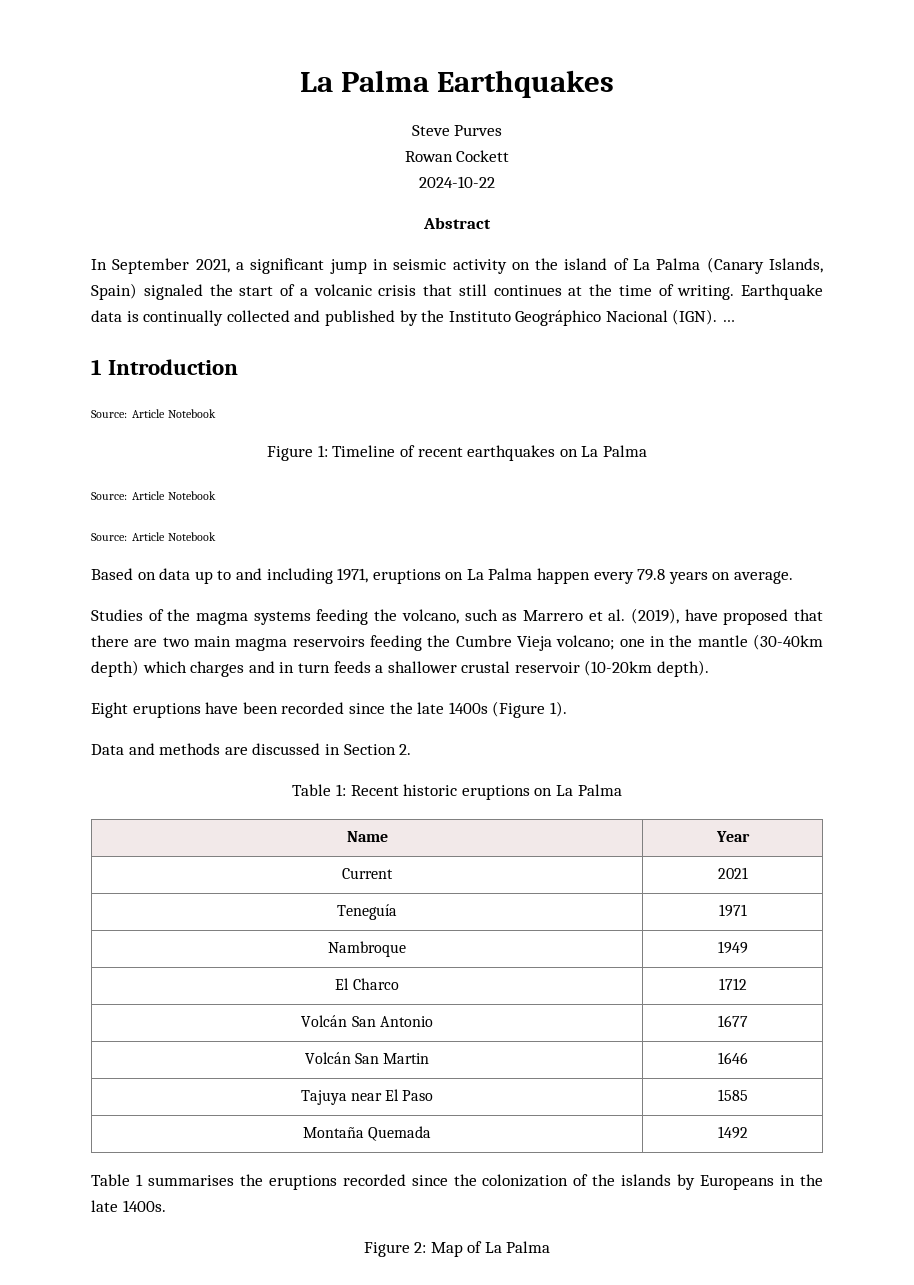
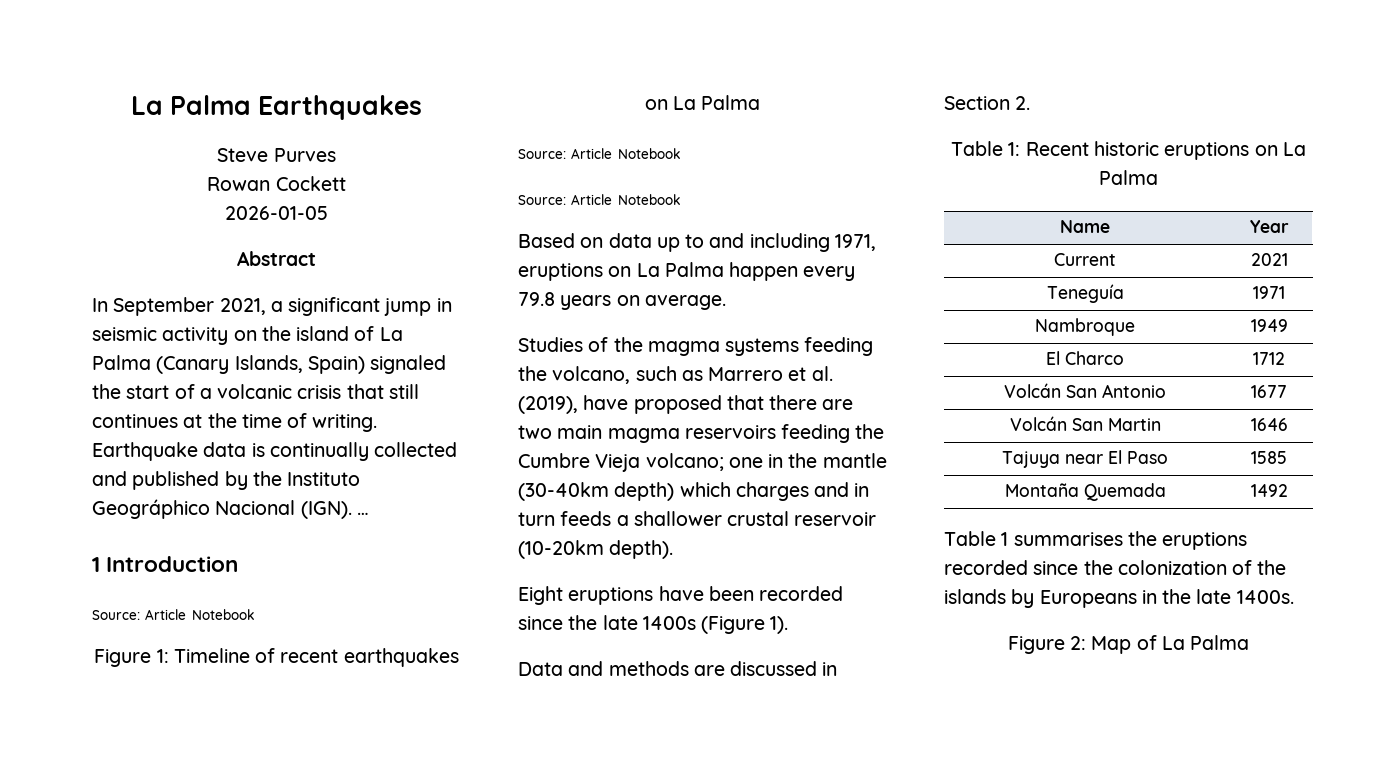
[419,176,495,188] 2024-10-22 -> [225,206,328,220] 2026-01-05

